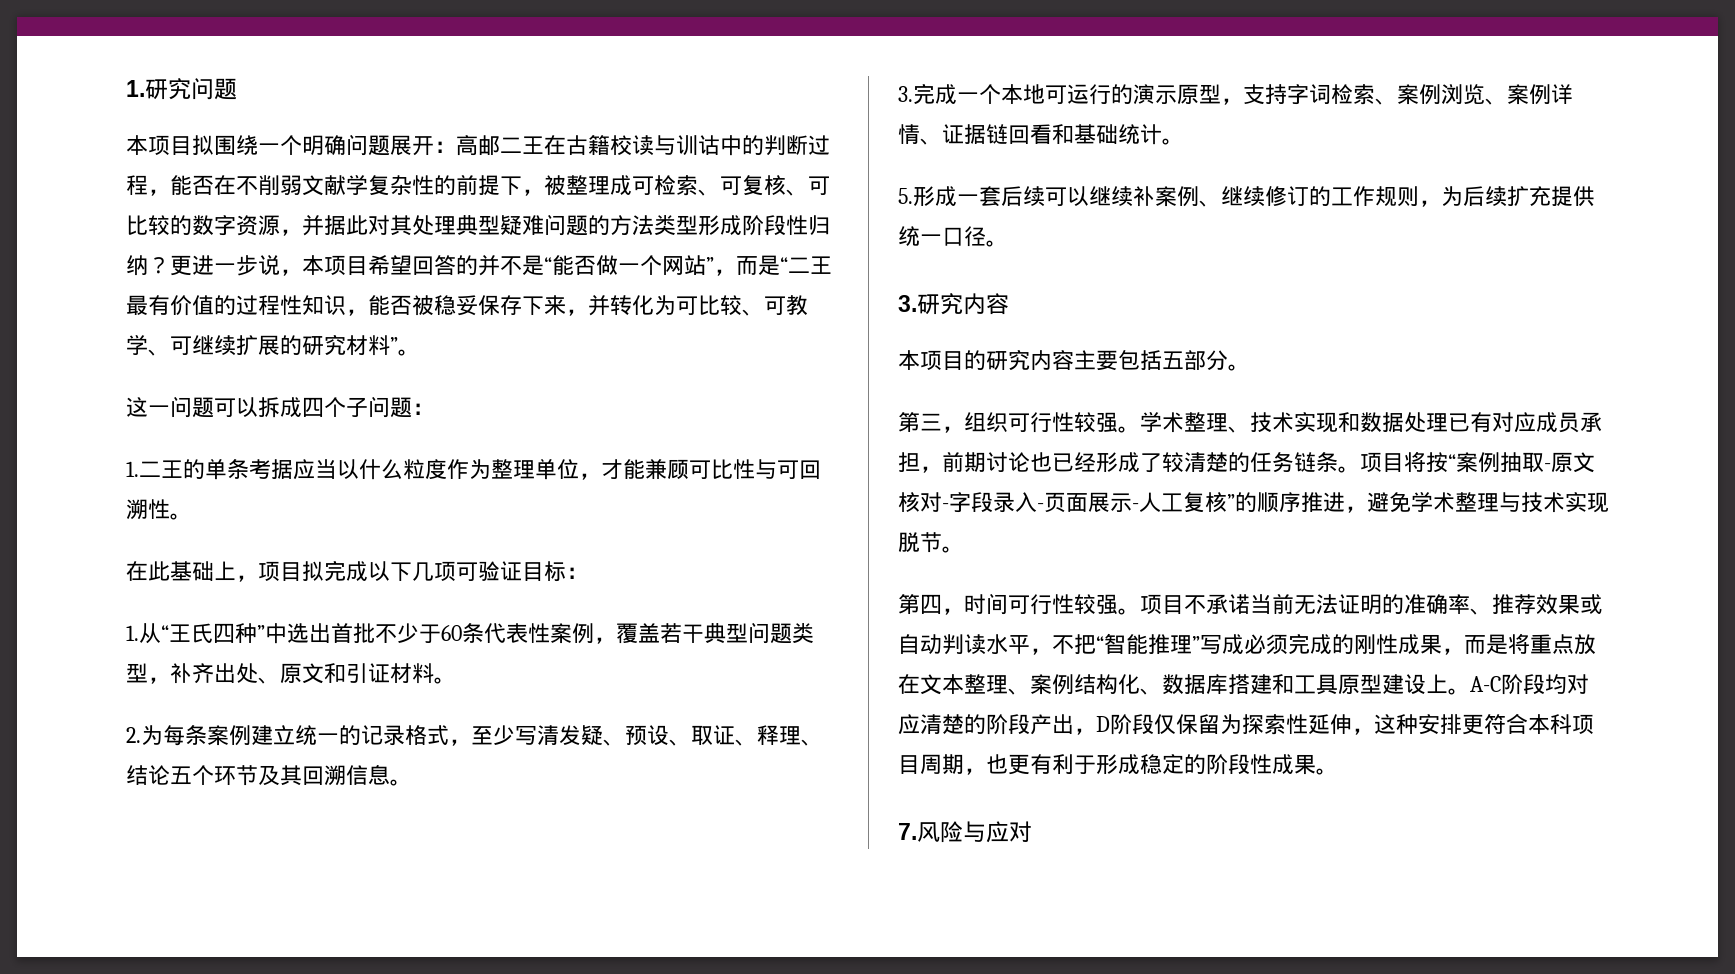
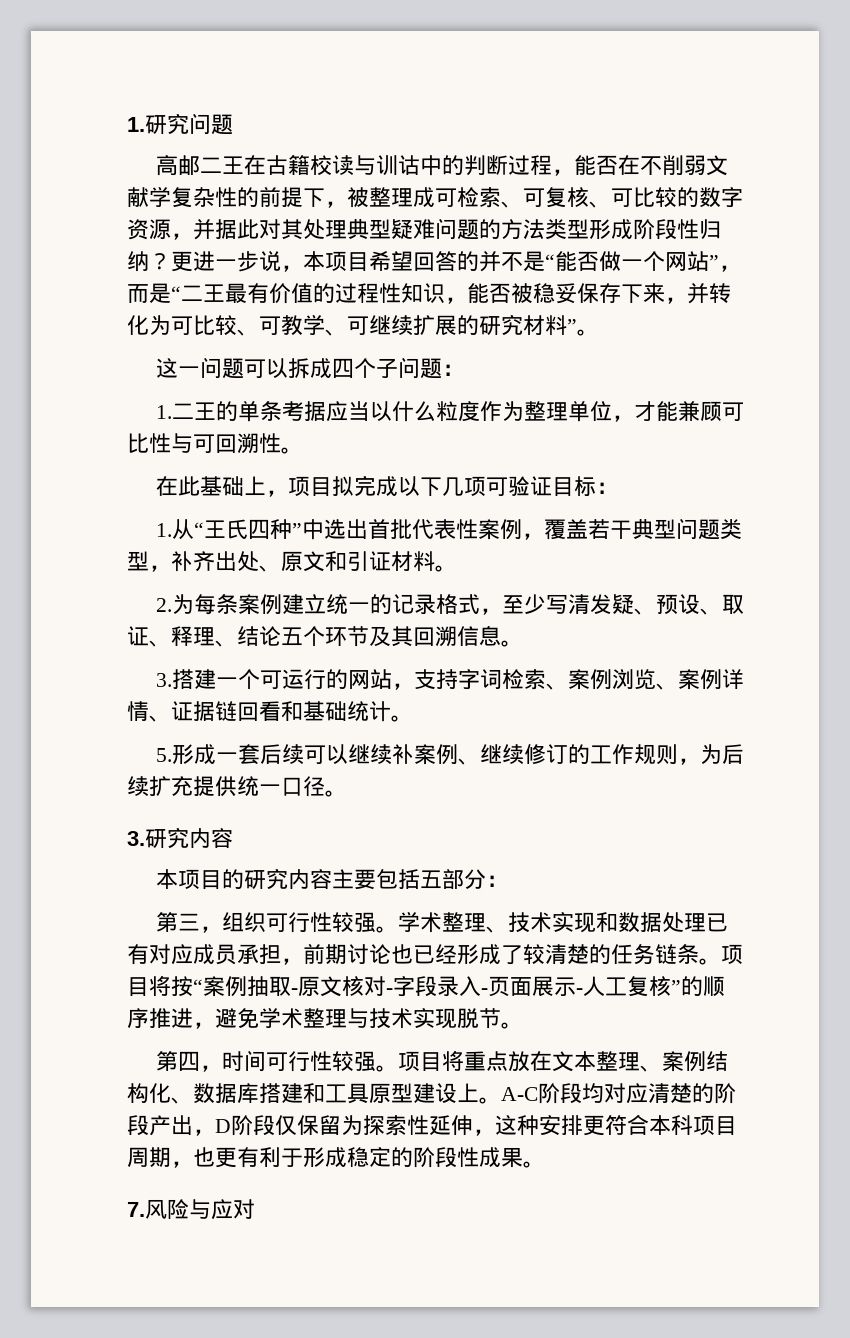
[126,134,456,156] 本项目拟围绕一个明确问题展开： -> (233, 124) none
[375,623,484,643] 不少于60条 -> (412, 529) none
[913,83,1221,105] 完成一个本地可运行的演示原型 -> [171,669,392,690] 搭建一个可运行的网站
[1228,364,1250,371] 。 -> [485,875,508,887] ：
[1184,593,1602,615] [898,633,1508,655] 不承诺当前无法证明的准确率、推荐效果或自动判读水平，不把“智能推理”写成必须完成的刚性成果，而是 -> (442, 1061) none

